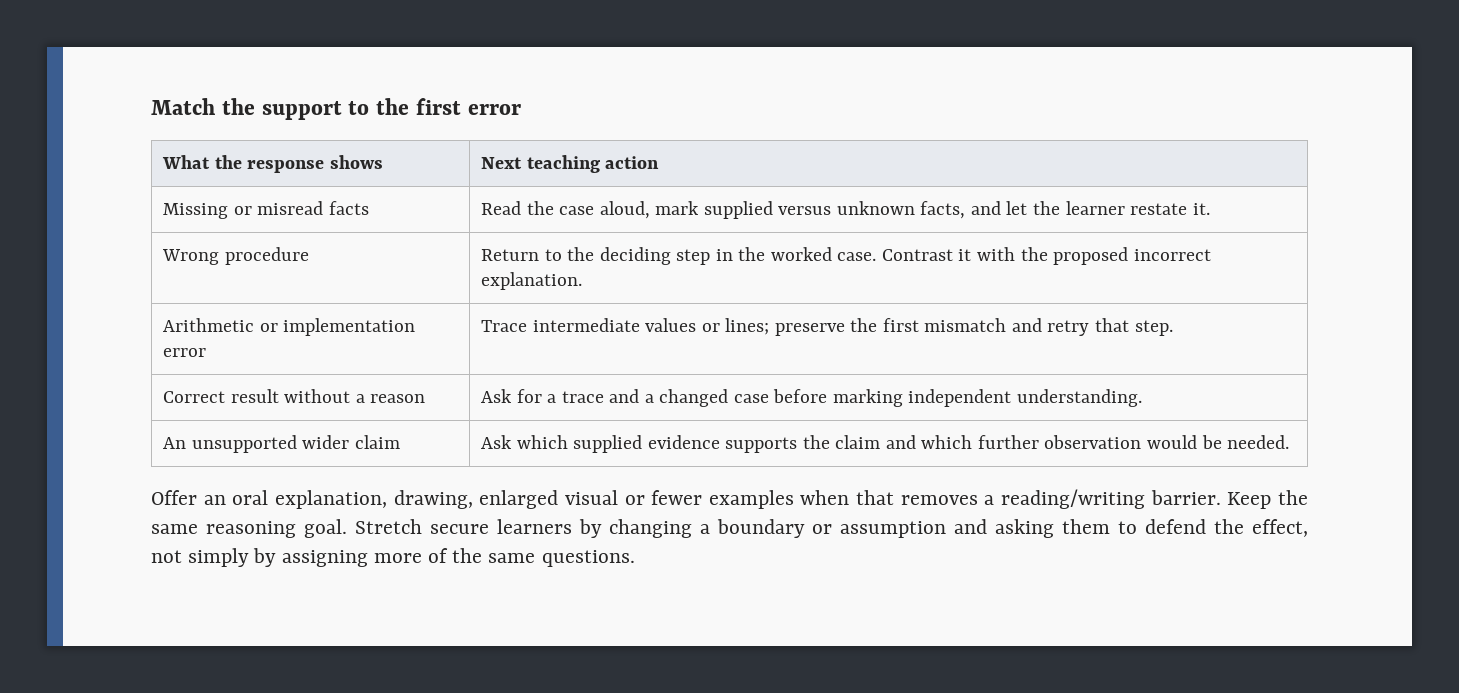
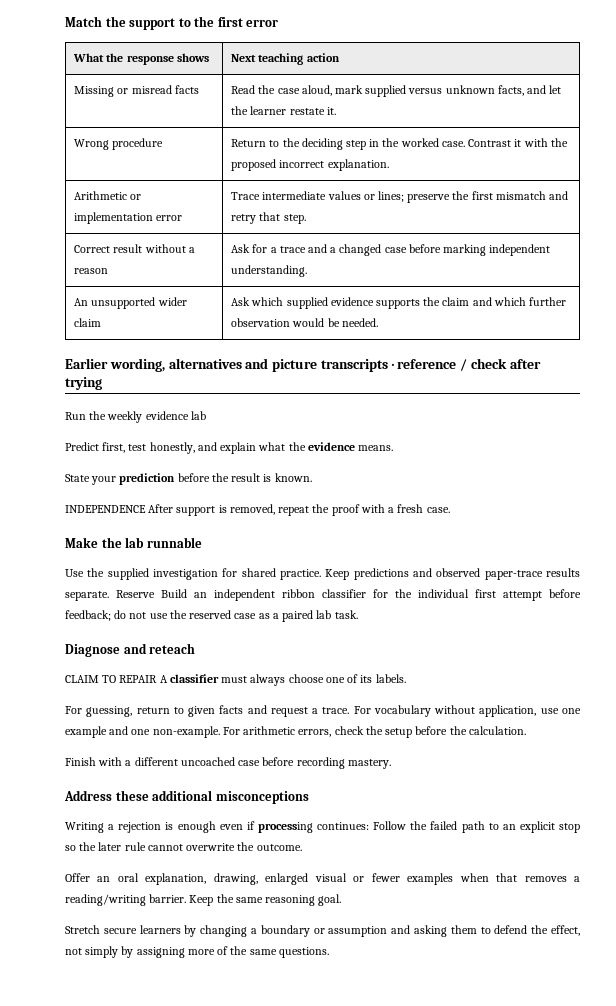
(1290, 442) none -> [65,358,541,372] [65,377,102,390] [65,411,206,423] [65,442,394,454] [65,473,312,485] [65,504,450,516] [65,537,202,548] [65,568,580,580] [65,589,581,601] [65,610,358,622] [65,643,196,657] [65,674,406,686] [65,705,581,717] [65,726,526,738] [65,757,391,769] [64,790,309,804] [65,821,580,833] [65,842,302,851] // Earlier wording, alternatives and picture transcripts · reference / check after trying // Run the weekly evidence lab // Predict first, test honestly, and explain what the evidence means. // State your prediction before the result is known. // INDEPENDENCE After support is removed, repeat the proof with a fresh case. // Make the lab runnable // Use the supplied investigation for shared practice. Keep predictions and observed paper-trace results separate. Reserve Build an independent ribbon classifier for the individual first attempt before feedback; do not use the reserved case as a paired lab task. // Diagnose and reteach // CLAIM TO REPAIR A classifier must always choose one of its labels. // For guessing, return to given facts and request a trace. For vocabulary without application, use one example and one non-example. For arithmetic errors, check the setup before the calculation. // Finish with a different uncoached case before recording mastery. // Address these additional misconceptions // Writing a rejection is enough even if processing continues: Follow the failed path to an explicit stop so the later rule cannot overwrite the outcome.
(347, 528) none -> (342, 900) //

